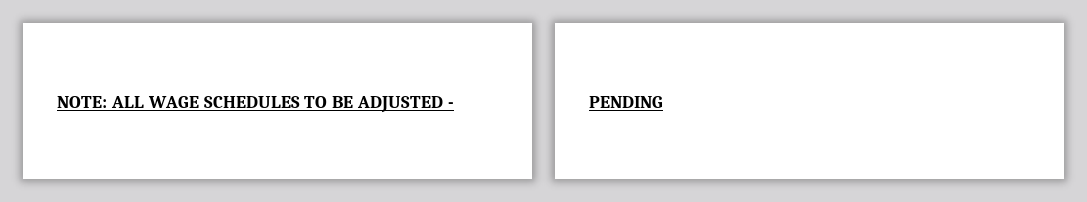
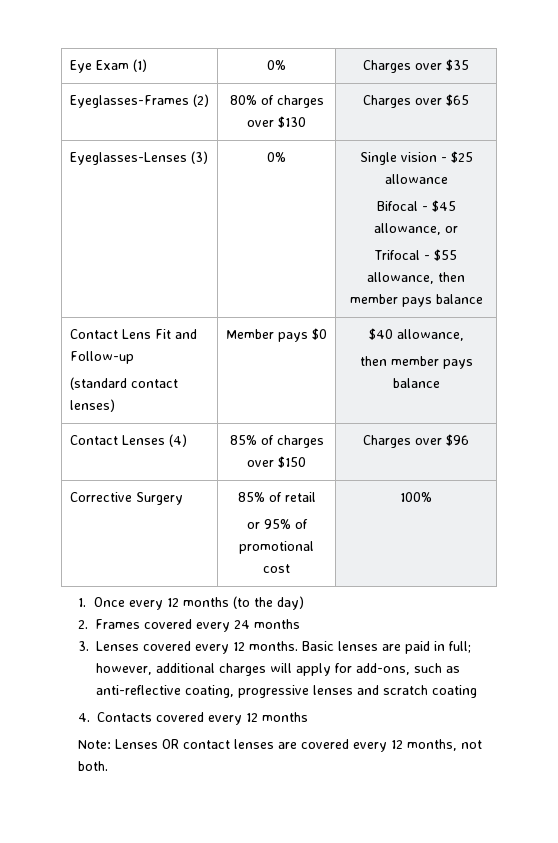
[57,96,663,113] NOTE: ALL WAGE SCHEDULES TO BE ADJUSTED - PENDING -> [69,59,147,73] [267,60,286,70] [363,59,469,73] [69,94,209,108] [229,95,324,108] [246,116,306,128] [363,94,469,108] [69,151,208,165] [267,152,286,162] [359,151,473,165] [384,174,448,184] [376,200,456,212] [374,223,458,235] [374,249,457,261] [367,272,465,284] [349,294,483,307] [69,329,197,339] [69,351,134,364] [69,377,178,390] [69,399,115,412] [225,328,327,342] [368,328,464,341] [359,356,473,369] [392,378,440,388] [69,434,187,447] [229,435,324,448] [246,456,306,468] [363,434,469,448] [69,492,183,505] [237,492,316,502] [246,519,308,529] [238,541,314,554] [263,564,290,573] [400,492,432,502] [77,596,305,610] [77,619,300,632] [77,641,471,654] [95,663,460,676] [95,685,477,698] [77,712,308,725] [77,739,482,752] [77,761,108,771] Eye Exam (1) | 0% | Charges over $35 // Eyeglasses-Frames (2) | 80% of charges over $130 | Charges over $65 // Eyeglasses-Lenses (3) | 0% | Single vision - $25 allowance // Bifocal - $45 allowance, or // Trifocal - $55 allowance, then member pays balance // Contact Lens Fit and Follow-up // (standard contact lenses) | Member pays $0 | $40 allowance, // then member pays balance // Contact Lenses (4) | 85% of charges over $150 | Charges over $96 // Corrective Surgery | 85% of retail // or 95% of promotional cost | 100% // 1. Once every 12 months (to the day) // 2. Frames covered every 24 months // 3. Lenses covered every 12 months. Basic lenses are paid in full; however, additional charges will apply for add-ons, such as anti-reflective coating, progressive lenses and scratch coating // 4. Contacts covered every 12 months // Note: Lenses OR contact lenses are covered every 12 months, not both.

